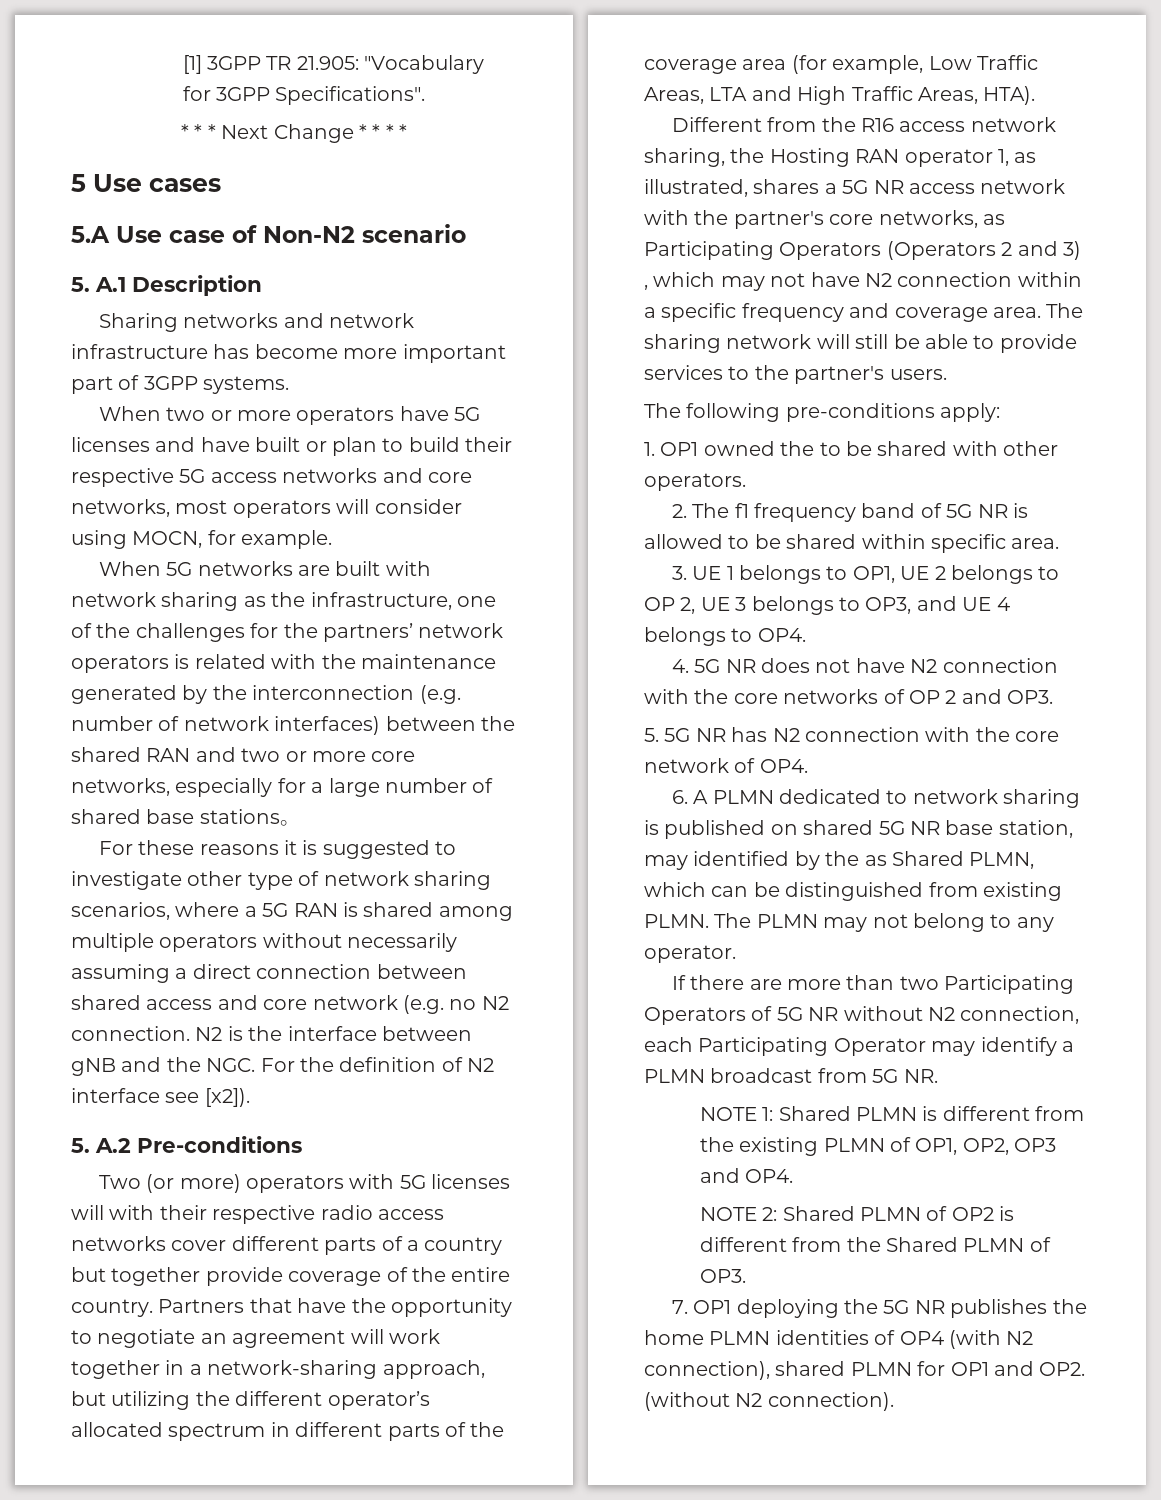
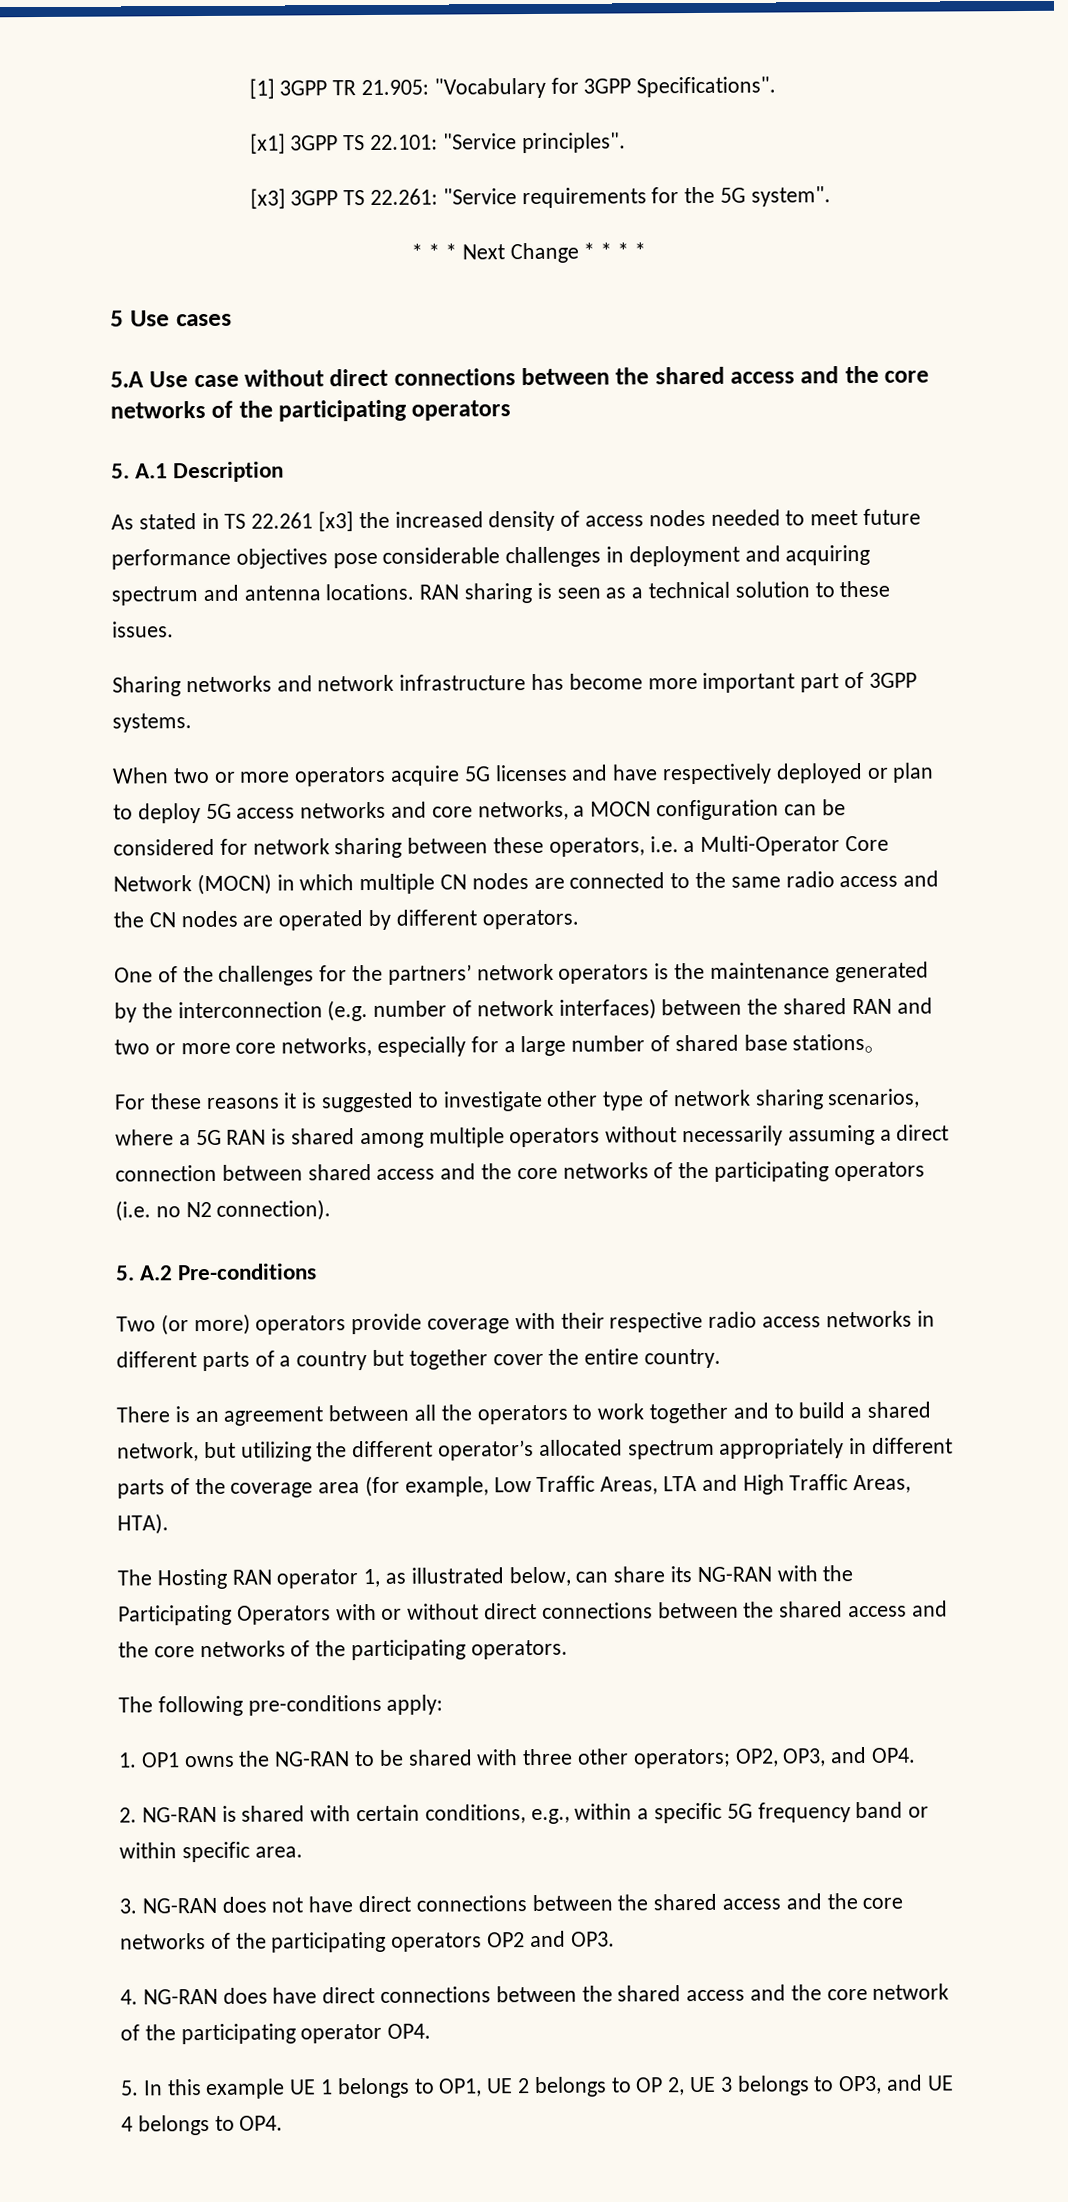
(426, 95) none -> [249,132,626,154] [249,186,831,209] // [x1] 3GPP TS 22.101: "Service principles". // [x3] 3GPP TS 22.261: "Service requirements for the 5G system".
[232,224,466,243] [71,275,262,296] of Non-N2 scenario // 5. A.1 Description -> [244,365,930,387] [110,399,512,422] [111,461,285,483] [111,508,922,532] [111,544,871,570] [111,580,891,606] [112,621,174,638] without direct connections between the shared access and the core networks of the participating operators // 5. A.1 Description // As stated in TS 22.261 [x3] the increased density of access nodes needed to meet future performance objectives pose considerable challenges in deployment and acquiring spectrum and antenna locations. RAN sharing is seen as a technical solution to these issues.
[399,406,449,421] have -> [390,765,461,786] acquire
[255,437,301,452] built -> [662,762,863,785] respectively deployed
[408,437,513,452] [71,468,174,487] build their respective -> [137,803,201,824] deploy
[175,499,462,518] [71,530,333,549] [98,561,431,576] [71,592,496,611] most operators will consider using MOCN, for example. // When 5G networks are built with network sharing as the infrastructure, one -> [573,799,846,821] [113,835,890,859] [113,870,940,896] [113,909,579,931] [114,967,153,983] a MOCN configuration can be considered for network sharing between these operators, i.e. a Multi-Operator Core Network (MOCN) in which multiple CN nodes are connected to the same radio access and the CN nodes are operated by different operators. // One
[194,654,317,669] related with -> (670, 971) none
[263,995,509,1014] [71,1026,472,1041] [71,1057,495,1076] [71,1088,250,1107] core network (e.g. no N2 connection. N2 is the interface between gNB and the NGC. For the definition of N2 interface see [x2]). -> [481,1161,925,1182] [115,1199,332,1222] the core networks of the participating operators (i.e. no N2 connection).
[349,1174,511,1189] [71,1205,104,1220] with 5G licenses will -> [351,1313,511,1335] provide coverage
[171,1240,227,1251] cover -> [916,1310,935,1327] in
[205,1267,408,1286] provide coverage of -> [492,1353,544,1366] cover
[158,1298,512,1317] [71,1329,440,1348] [71,1360,485,1379] Partners that have the opportunity to negotiate an agreement will work together in a network-sharing approach, -> [116,1401,932,1426] [117,1442,199,1462] // There is an agreement between all the operators to work together and to build a shared network,
(266, 1432) none -> [719,1438,845,1459] appropriately
[671,117,1056,132] [644,148,765,167] Different from the R16 access network sharing, the -> [117,1569,152,1586] The
[644,179,1066,197] [644,210,1005,229] [644,241,1081,260] [644,272,1082,291] [644,303,1084,322] [644,334,1077,353] [644,365,947,384] illustrated, shares a 5G NR access network with the partner's core networks, as Participating Operators (Operators 2 and 3) , which may not have N2 connection within a specific frequency and coverage area. The sharing network will still be able to provide services to the partner's users. -> [410,1565,854,1587] [118,1600,948,1626] [118,1639,568,1661] illustrated below, can share its NG-RAN with the Participating Operators with or without direct connections between the shared access and the core networks of the participating operators.
[703,441,815,456] owned the -> [183,1750,351,1768] owns the NG-RAN
[1003,441,1059,456] [644,473,746,491] [671,503,1029,522] [644,534,1060,553] [671,566,687,580] other operators. // 2. The f1 frequency band of 5G NR is allowed to be shared within specific area. // 3. -> [522,1746,917,1769] [119,1801,930,1825] [119,1841,303,1863] [119,1893,904,1914] [120,1930,615,1953] [120,1983,950,2005] [120,2023,432,2045] [120,2078,286,2100] three other operators; OP2, OP3, and OP4. // 2. NG-RAN is shared with certain conditions, e.g., within a specific 5G frequency band or within specific area. // 3. NG-RAN does not have direct connections between the shared access and the core networks of the participating operators OP2 and OP3. // 4. NG-RAN does have direct connections between the shared access and the core network of the participating operator OP4. // 5. In this example
[671,658,1058,673] [644,689,1054,704] [644,727,1060,742] [644,758,808,773] [671,789,1081,808] [644,820,1073,839] [644,851,1035,870] [644,882,1062,901] [644,913,1054,932] [644,945,736,963] [671,975,1075,994] [644,1006,1080,1025] [644,1037,1074,1056] [644,1068,938,1083] [699,1106,1085,1121] [699,1137,1057,1156] [699,1168,794,1183] [699,1206,1015,1221] [699,1237,1051,1252] [699,1269,746,1283] [671,1299,1087,1318] [644,1330,1034,1349] [644,1361,1086,1380] [644,1392,894,1411] // 4. 5G NR does not have N2 connection with the core networks of OP 2 and OP3. // 5. 5G NR has N2 connection with the core network of OP4. // 6. A PLMN dedicated to network sharing is published on shared 5G NR base station, may identified by the as Shared PLMN, which can be distinguished from existing PLMN. The PLMN may not belong to any operator. // If there are more than two Participating Operators of 5G NR without N2 connection, each Participating Operator may identify a PLMN broadcast from 5G NR. // NOTE 1: Shared PLMN is different from the existing PLMN of OP1, OP2, OP3 and OP4. // NOTE 2: Shared PLMN of OP2 is different from the Shared PLMN of OP3. // 7. OP1 deploying the 5G NR publishes the home PLMN identities of OP4 (with N2 connection), shared PLMN for OP1 and OP2. (without N2 connection). -> (284, 2123) none

